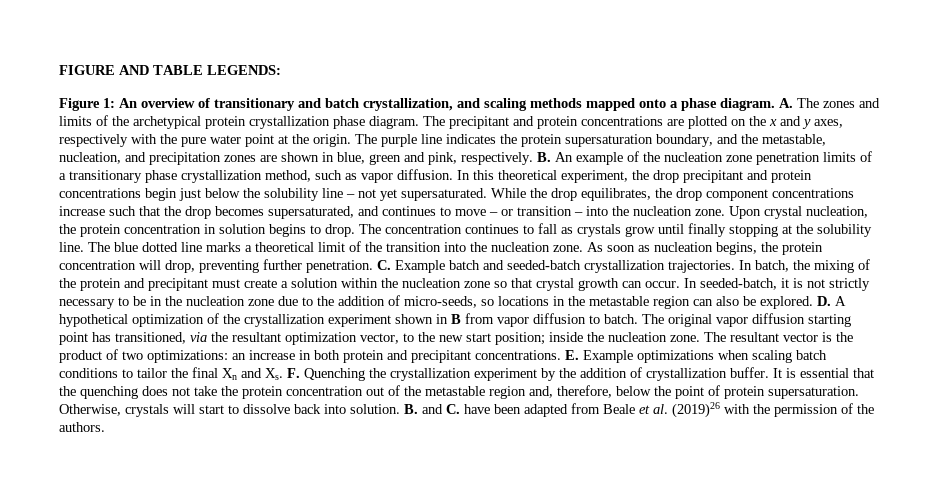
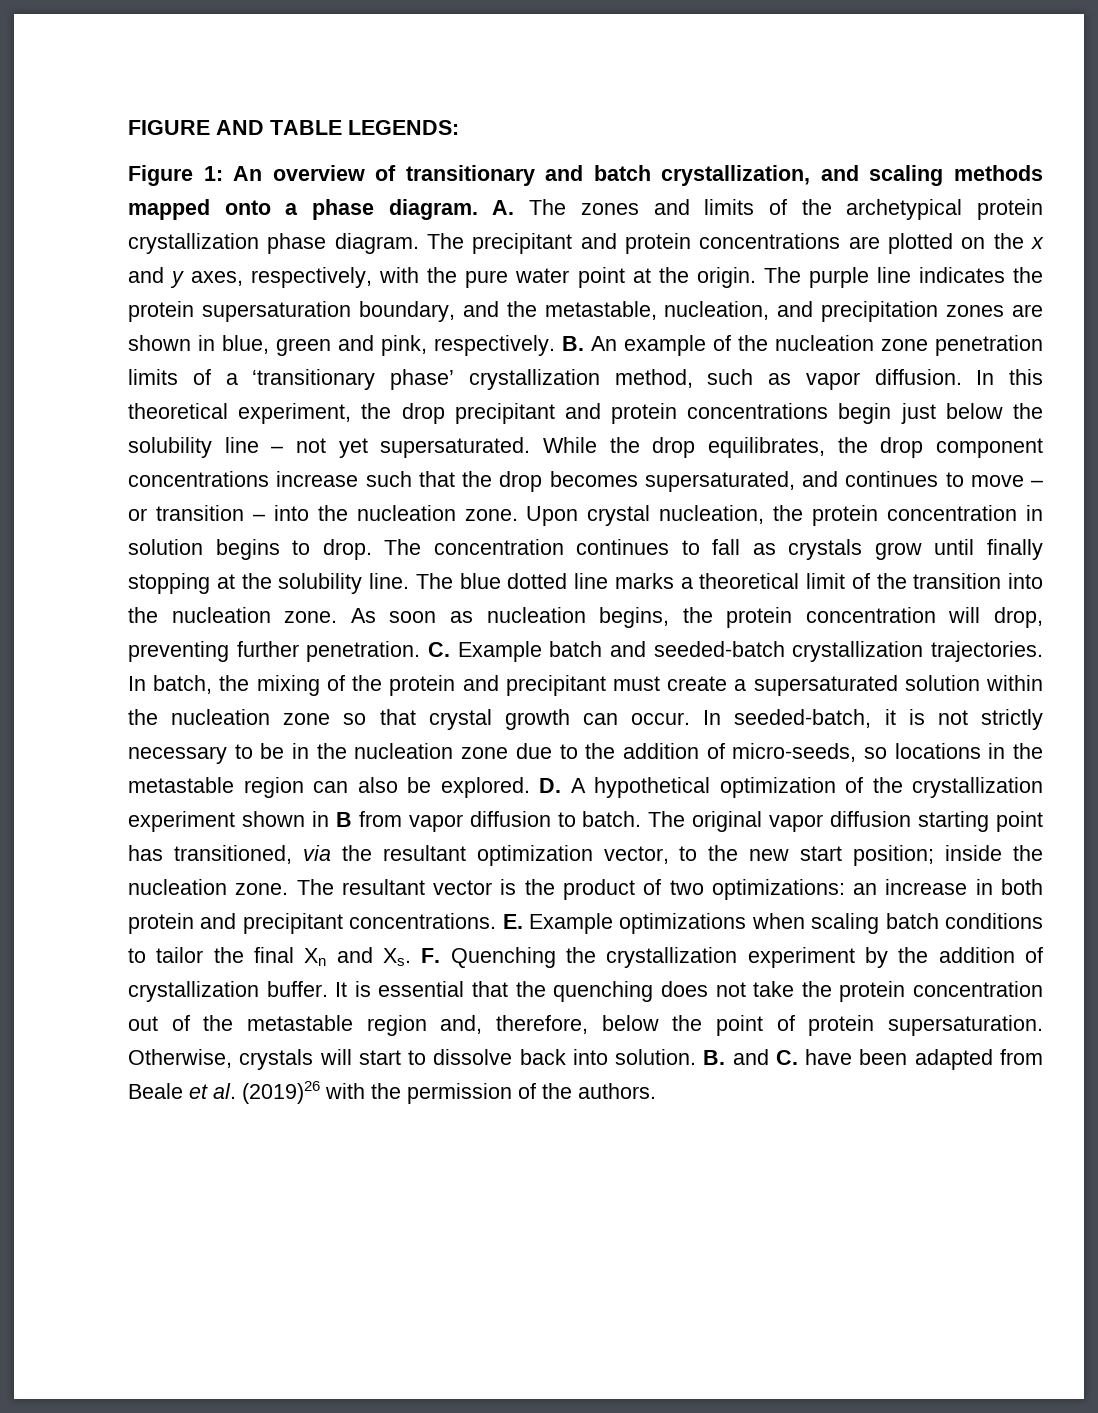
[59,134,128,147] respectively -> [251,267,373,288] respectively,
[69,170,177,183] transitionary phase -> [252,369,454,390] ‘transitionary phase’
(288, 284) none -> [753,675,898,696] supersaturated

